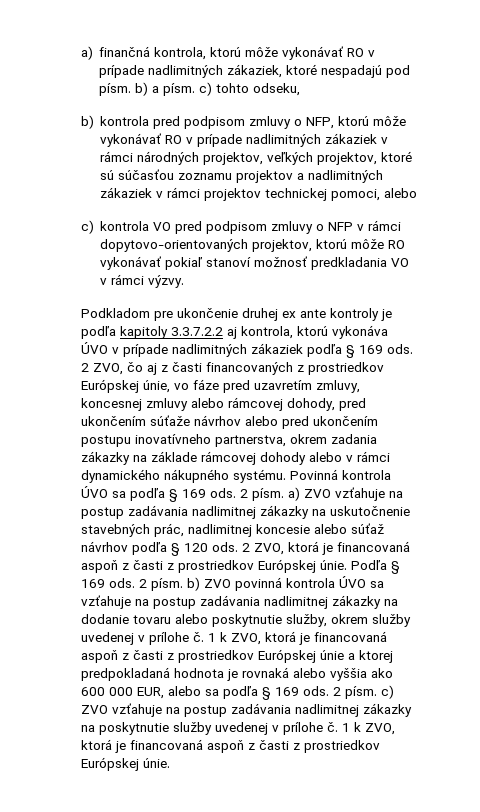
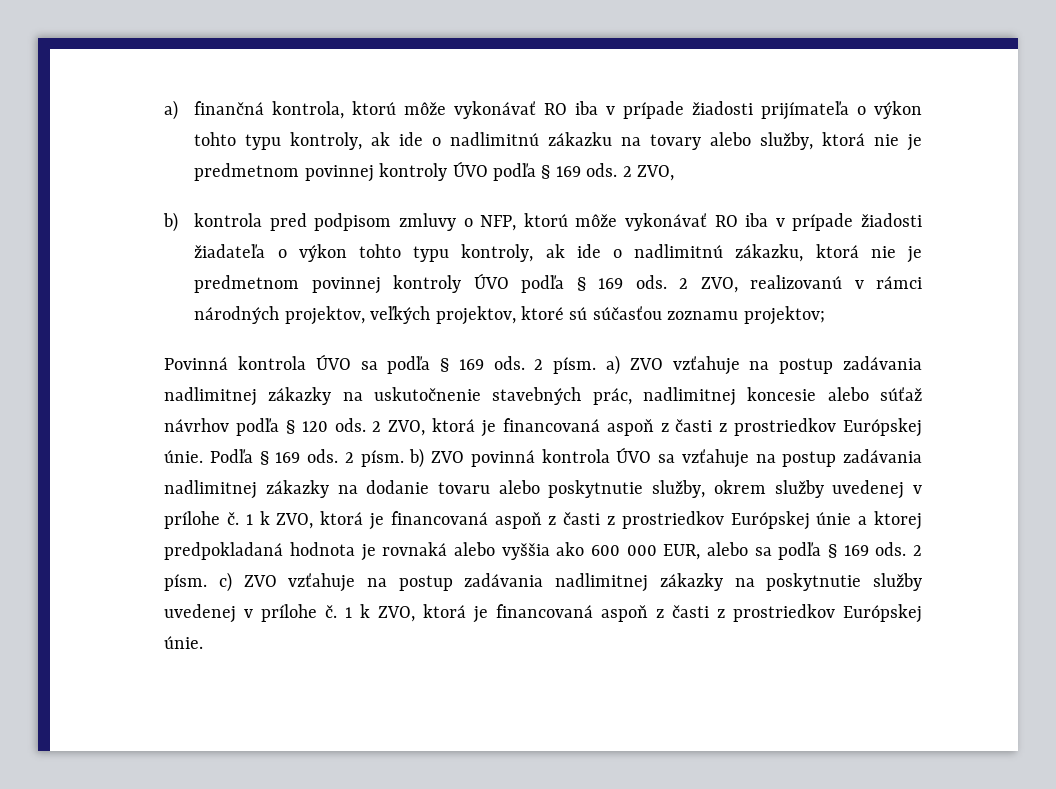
[368,50,376,57] [99,64,411,78] [99,82,301,96] v prípade nadlimitných zákaziek, ktoré nespadajú pod písm. b) a písm. c) tohto odseku, -> [575,101,922,120] [194,132,922,151] [194,161,674,182] iba v prípade žiadosti prijímateľa o výkon tohto typu kontroly, ak ide o nadlimitnú zákazku na tovary alebo služby, ktorá nie je predmetnom povinnej kontroly ÚVO podľa § 169 ods. 2 ZVO,
[186,133,378,147] v prípade nadlimitných zákaziek -> [745,213,922,231] [194,244,922,263] [194,273,843,294] iba v prípade žiadosti žiadateľa o výkon tohto typu kontroly, ak ide o nadlimitnú zákazku, ktorá nie je predmetnom povinnej kontroly ÚVO podľa § 169 ods. 2 ZVO, realizovanú
[236,170,384,183] [100,187,418,201] [80,220,402,234] [100,239,406,252] [100,256,410,270] [100,274,185,288] [80,308,392,321] [80,325,388,339] [80,342,413,358] [80,362,384,375] [80,379,360,393] [80,397,366,411] [80,415,378,429] [80,434,377,447] [80,451,390,465] [80,469,286,483] projektov a nadlimitných zákaziek v rámci projektov technickej pomoci, alebo // c) kontrola VO pred podpisom zmluvy o NFP v rámci dopytovo-orientovaných projektov, ktorú môže RO vykonávať pokiaľ stanoví možnosť predkladania VO v rámci výzvy. // Podkladom pre ukončenie druhej ex ante kontroly je podľa kapitoly 3.3.7.2.2 aj kontrola, ktorú vykonáva ÚVO v prípade nadlimitných zákaziek podľa § 169 ods. 2 ZVO, čo aj z časti financovaných z prostriedkov Európskej únie, vo fáze pred uzavretím zmluvy, koncesnej zmluvy alebo rámcovej dohody, pred ukončením súťaže návrhov alebo pred ukončením postupu inovatívneho partnerstva, okrem zadania zákazky na základe rámcovej dohody alebo v rámci dynamického nákupného systému. -> [743,306,825,325] projektov; //

